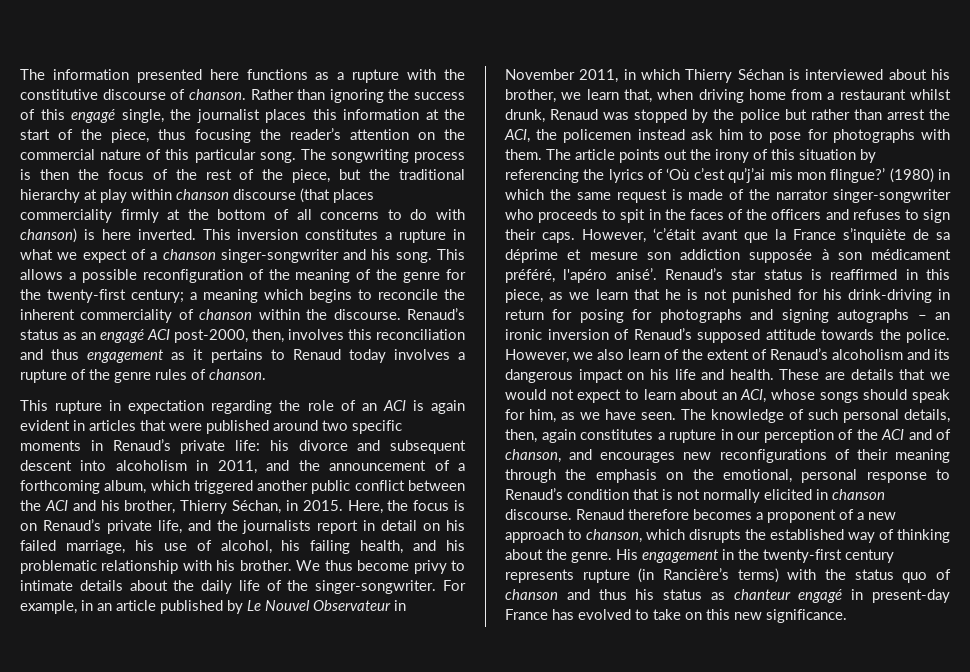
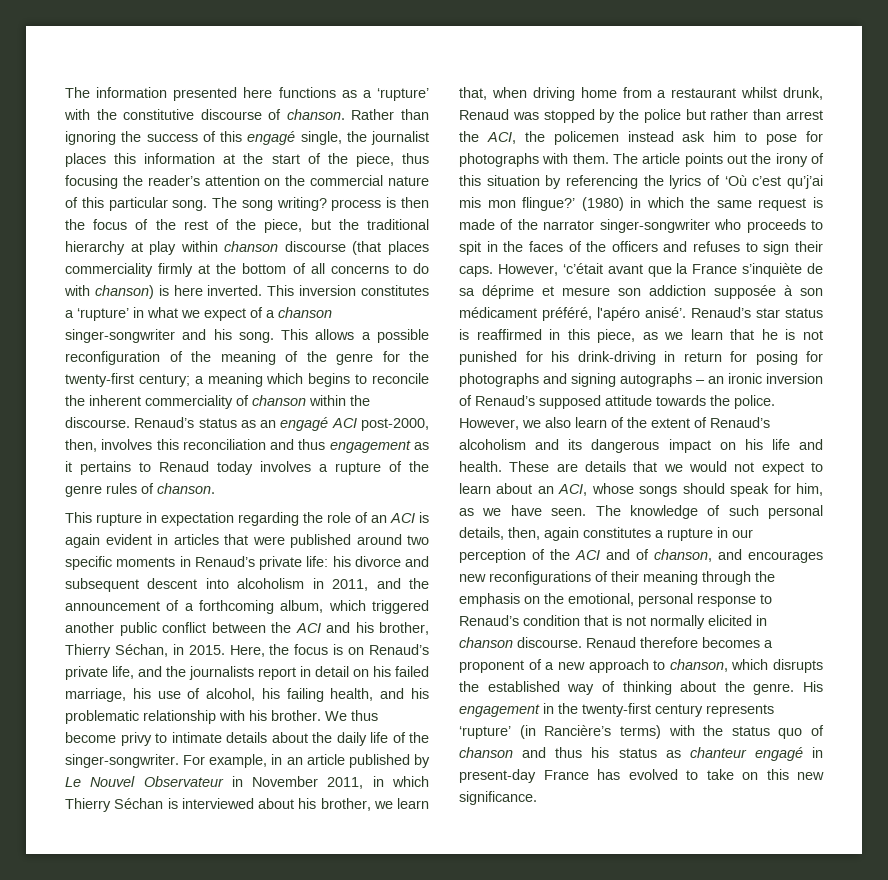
[352,69,400,83] rupture -> [377,88,430,101] ‘rupture’
[330,149,409,163] songwriting -> [241,197,327,211] song writing?
[399,229,447,243] rupture -> [77,308,129,321] ‘rupture’
[582,569,630,583] rupture -> [459,726,511,739] ‘rupture’

